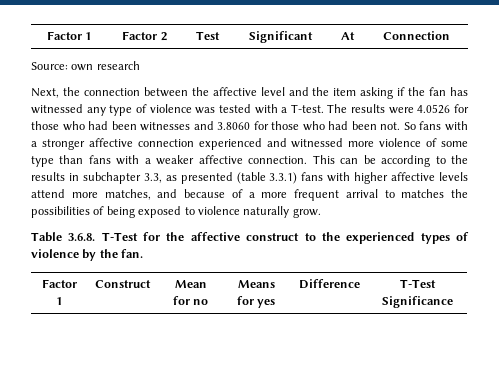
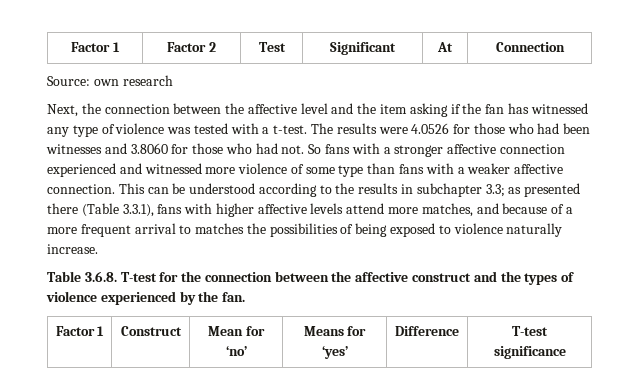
[290,104,324,113] T-test. -> [273,125,308,134] t-test.
[351,121,377,130] been -> (278, 148) none
(376, 159) none -> [189,183,256,194] understood
[143,173,162,183] 3.3, -> [485,184,505,197] 3.3;
[236,172,298,184] (table 3.3.1) -> [47,203,154,217] there (Table 3.3.1),
[292,208,321,218] grow. -> [47,244,98,254] increase.
[101,232,138,241] T-Test -> [120,272,157,282] T-test
[190,232,415,244] affective construct to the experienced -> [204,271,521,282] connection between the affective construct and the
(79, 253) none -> [100,291,176,305] experienced
[193,299,209,305] no -> [225,346,247,356] ‘no’
[257,299,276,308] yes -> [321,346,348,359] ‘yes’
[400,279,436,288] [382,296,453,308] T-Test Significance -> [512,326,548,336] [493,346,566,359] T-test significance

